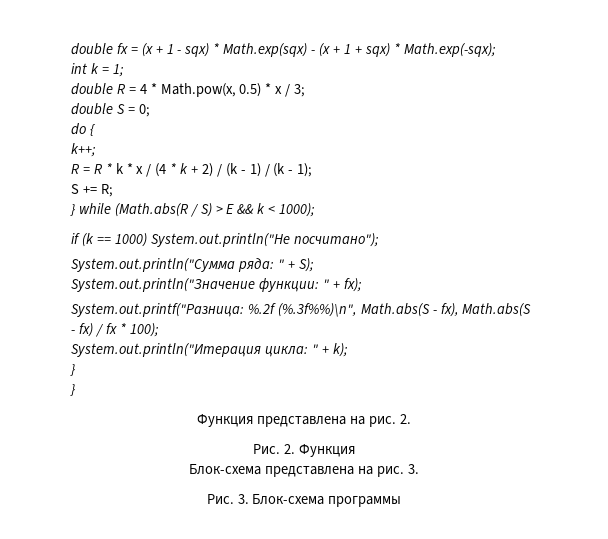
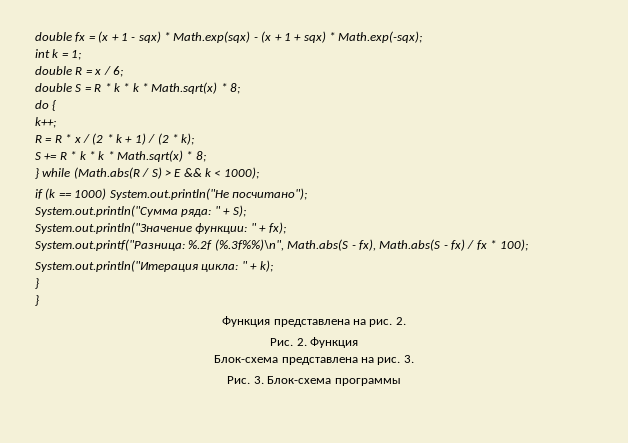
[139,83,306,97] 4 * Math.pow(x, 0.5) * x / 3; -> [94,66,123,77] x / 6;
[138,104,150,117] 0; -> [94,82,241,94] R * k * k * Math.sqrt(x) * 8;
[115,163,167,177] k * x / (4 -> [73,133,104,145] x / (2
[201,163,313,177] [71,184,113,197] 2) / (k - 1) / (k - 1); // S += R; -> [134,133,195,145] [35,150,206,162] 1) / (2 * k); // S += R * k * k * Math.sqrt(x) * 8;

